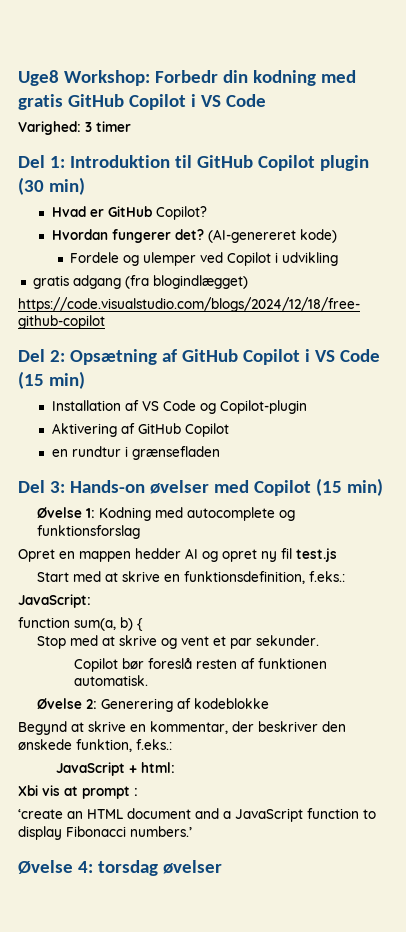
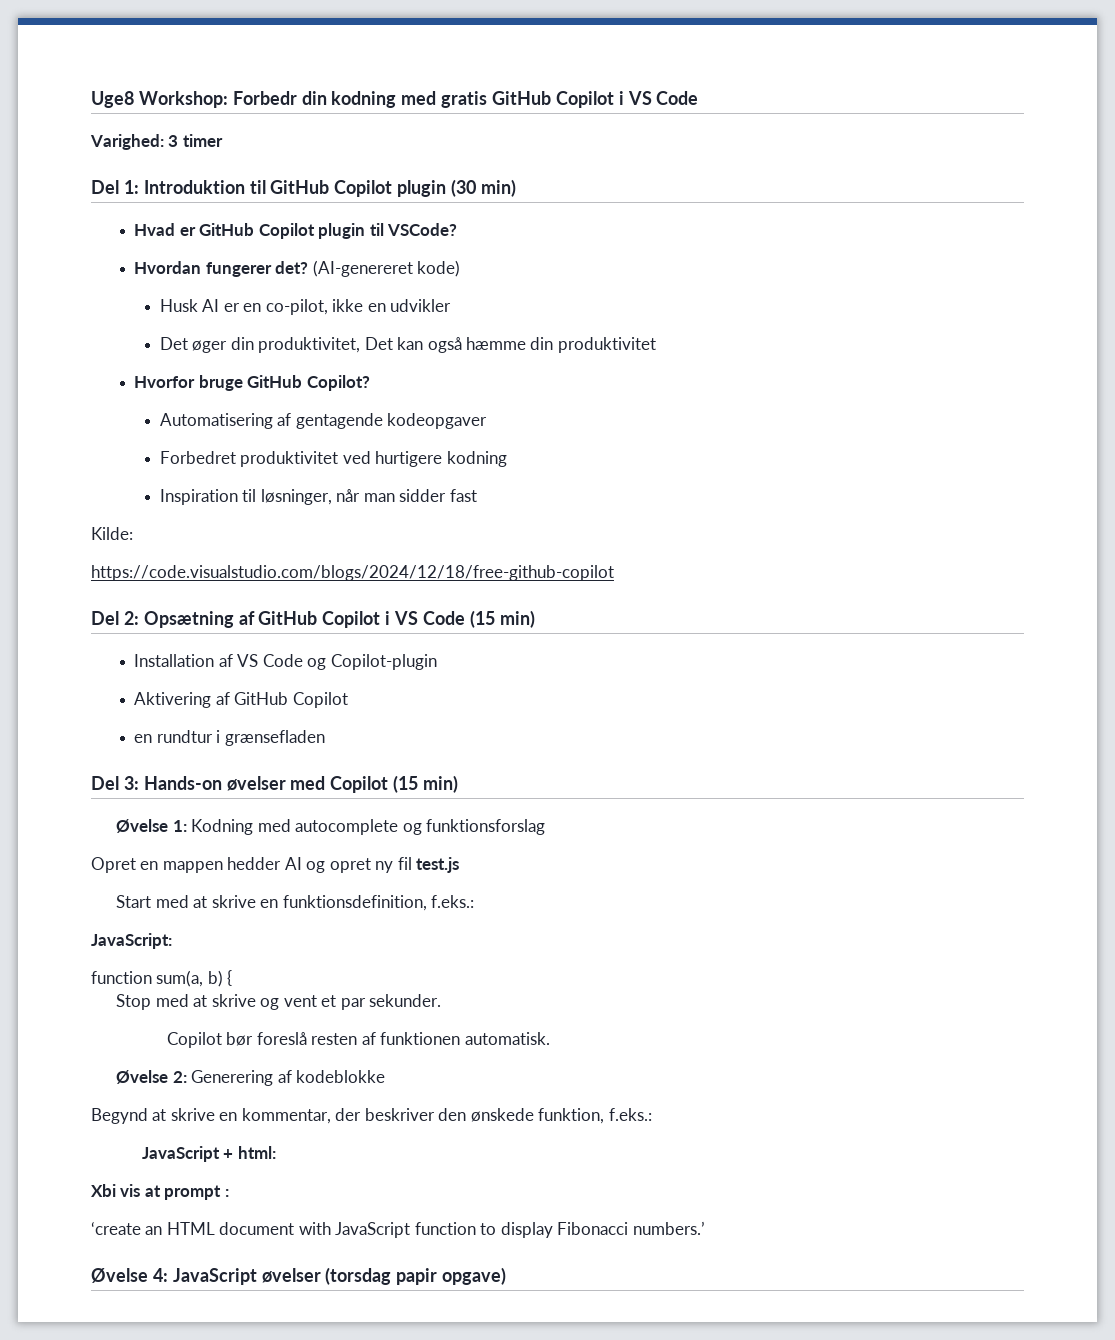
[155,206,207,220] Copilot? -> [258,223,458,239] Copilot plugin til VSCode?
[70,252,339,266] [32,275,248,289] Fordele og ulemper ved Copilot i udvikling // gratis adgang (fra blogindlægget) -> [159,299,451,315] [159,337,656,353] [134,375,370,391] [159,413,488,429] [159,451,507,467] [159,489,477,505] [91,527,133,540] Husk AI er en co-pilot, ikke en udvikler // Det øger din produktivitet, Det kan også hæmme din produktivitet // Hvorfor bruge GitHub Copilot? // Automatisering af gentagende kodeopgaver // Forbedret produktivitet ved hurtigere kodning // Inspiration til løsninger, når man sidder fast // Kilde:
[195,808,231,819] and a -> [298,1222,331,1235] with
[97,860,222,876] torsdag øvelser -> [172,1267,507,1285] JavaScript øvelser (torsdag papir opgave)

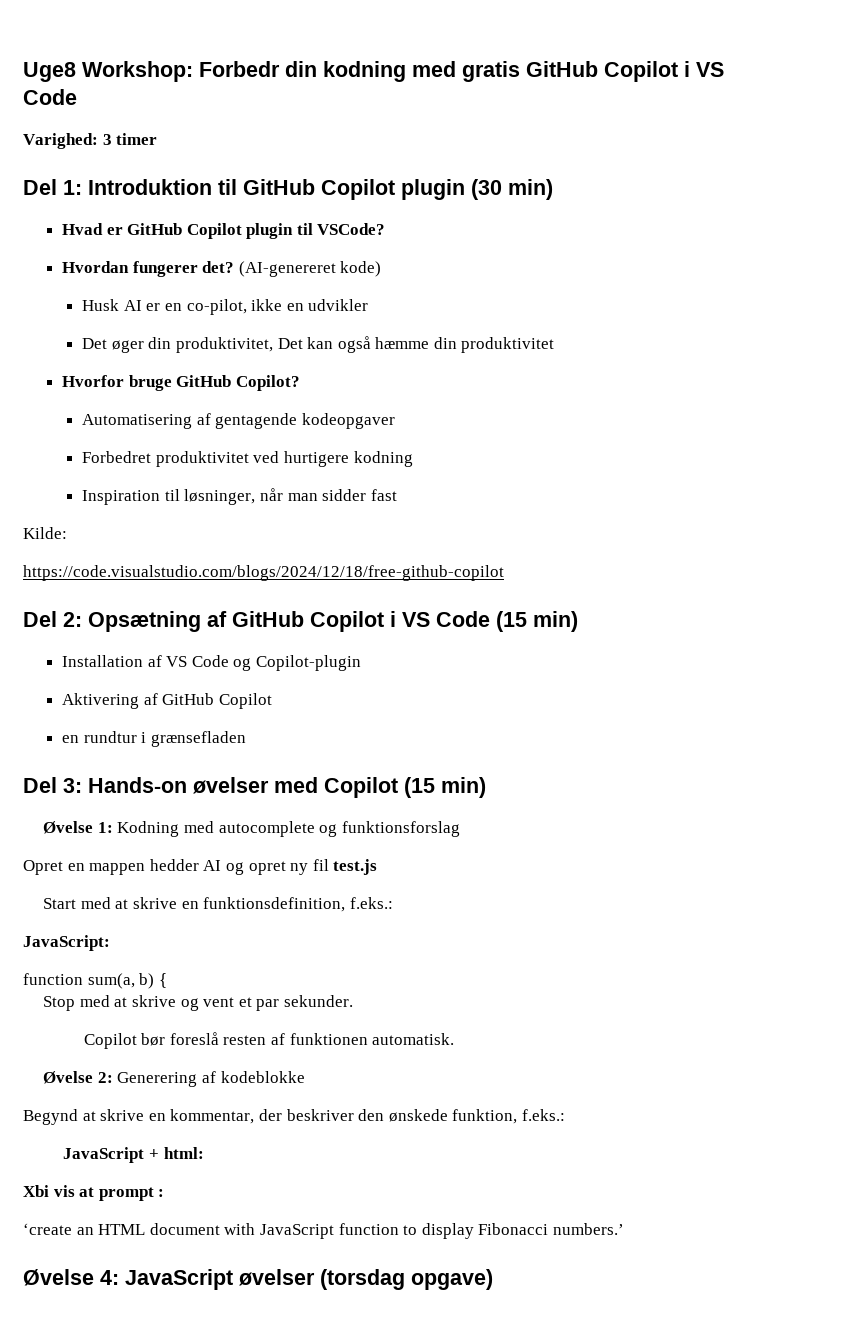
[396,1268,438,1285] papir -> (405, 1279) none

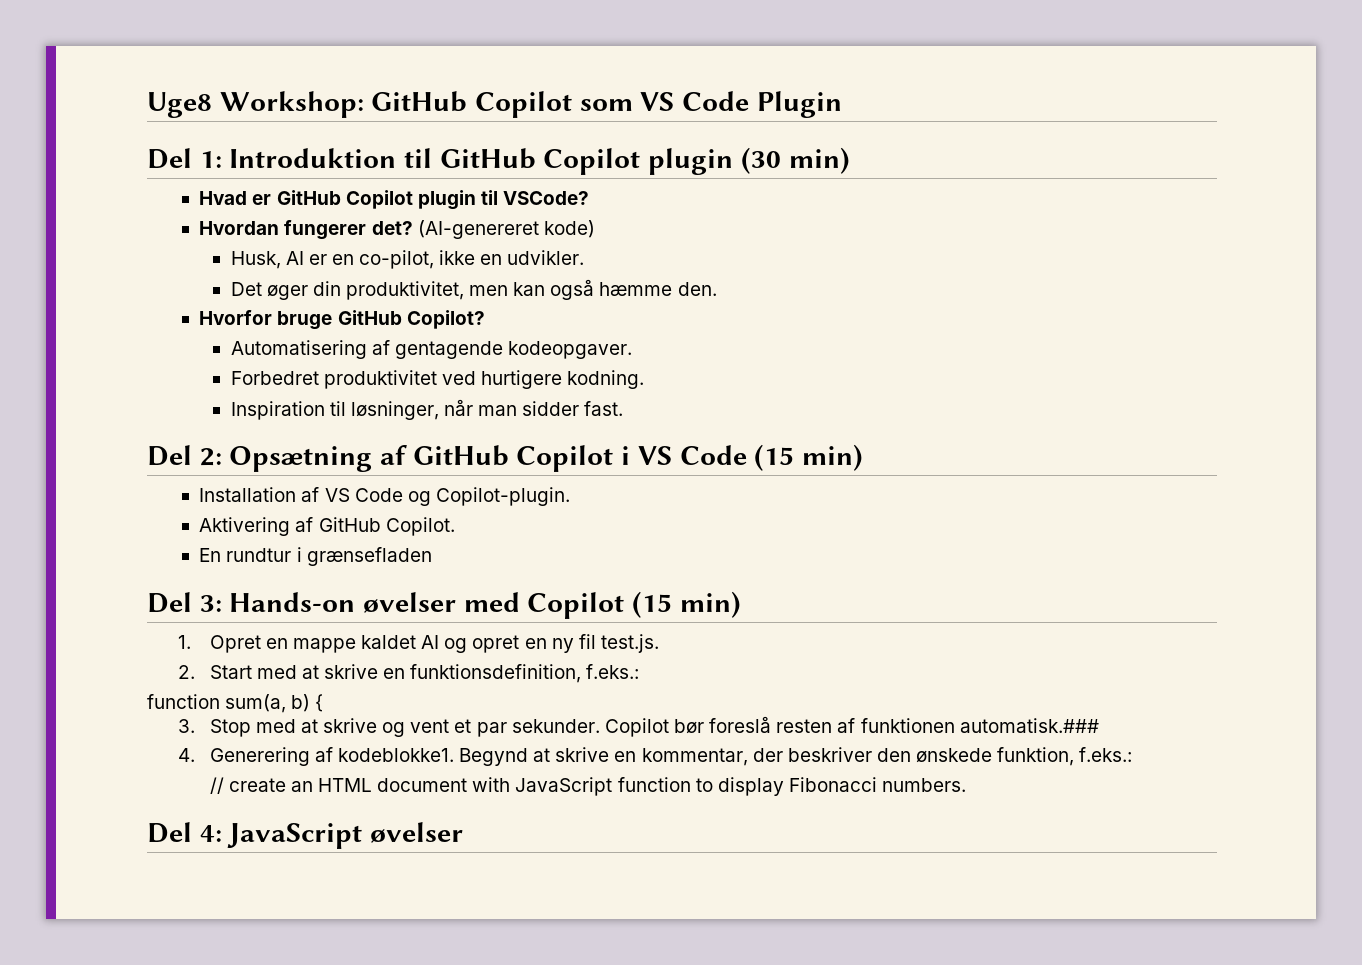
[199,61,724,82] [23,89,77,105] [23,133,158,149] Forbedr din kodning med gratis GitHub Copilot i VS Code // Varighed: 3 timer -> [371,91,842,118] GitHub Copilot som VS Code Plugin
[82,299,120,311] Husk -> [230,251,281,269] Husk,
[308,299,369,311] udvikler -> [507,250,585,265] udvikler.
[277,338,303,349] Det -> [469,285,509,296] men
[433,337,555,353] din produktivitet -> [677,282,717,296] den.
[301,413,395,429] kodeopgaver -> [507,341,632,359] kodeopgaver.
[353,451,413,467] kodning -> [567,370,645,389] kodning.
[370,489,397,501] [23,527,67,539] [23,565,504,581] fast // Kilde: // https://code.visualstudio.com/blogs/2024/12/18/free-github-copilot -> [584,401,624,416] fast.
[255,655,361,671] Copilot-plugin -> [435,487,570,506] Copilot-plugin.
[218,693,272,709] [61,735,79,743] Copilot // en -> [385,517,455,536] [199,548,222,562] Copilot. // En
[43,821,460,837] [23,859,199,875] Øvelse 1: Kodning med autocomplete og funktionsforslag // Opret en mappen hedder -> [178,635,417,653] 1. Opret en mappe kaldet
(286, 868) none -> [524,638,547,649] en
[333,859,378,875] test.js // -> [600,634,659,653] [178,665,196,679] test.js. // 2.
[23,935,110,951] // JavaScript: -> (640, 671) none
(167, 980) none -> [178,719,196,733] 3.
(353, 1001) // -> (600, 726) none
[372,1033,455,1045] [43,1071,113,1084] automatisk. // Øvelse 2: -> [959,718,1099,733] [178,748,196,762] automatisk.### // 4.
[220,1071,305,1083] kodeblokke // -> [337,748,454,762] kodeblokke1.
[63,1147,204,1163] [23,1185,165,1201] [23,1223,72,1235] JavaScript + html: // Xbi vis at prompt : // ‘create -> [209,777,286,794] // create
[552,1223,624,1235] [23,1269,94,1286] numbers.’ // Øvelse -> [882,778,967,792] [147,822,192,843] numbers. // Del
[320,1269,493,1290] (torsdag opgave) -> (464, 832) none

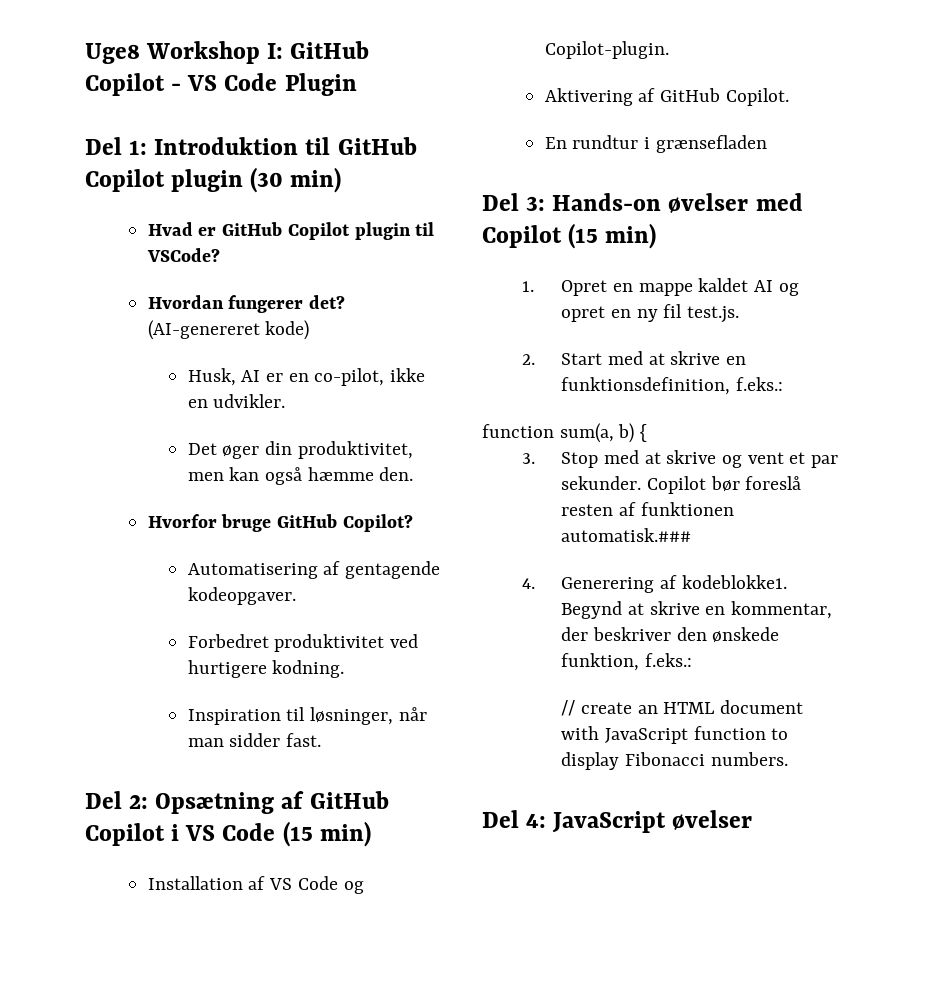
[219,91,633,118] Workshop: GitHub Copilot som -> [146,41,370,64] [85,73,182,96] Workshop I: GitHub Copilot -

